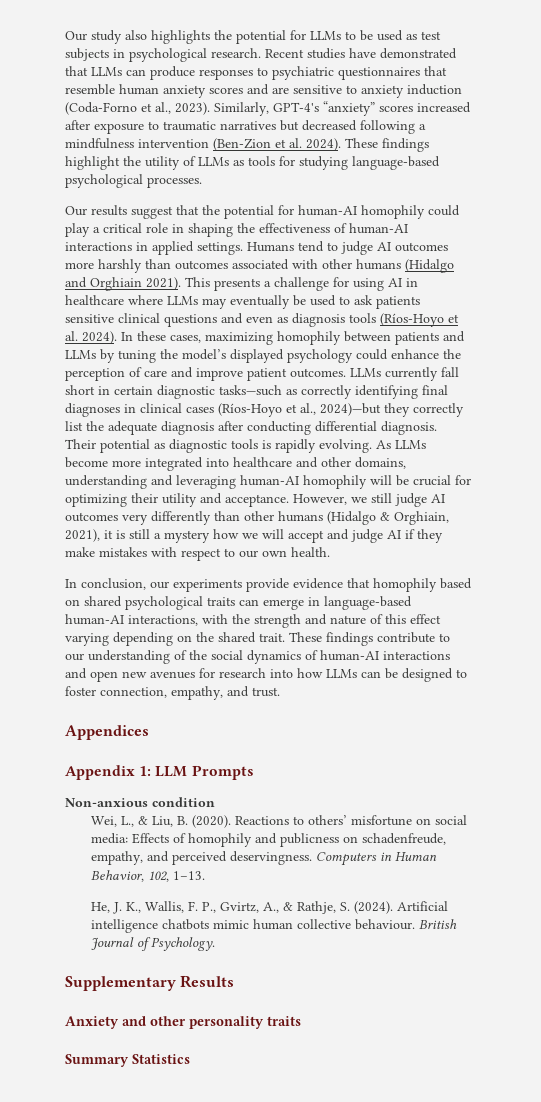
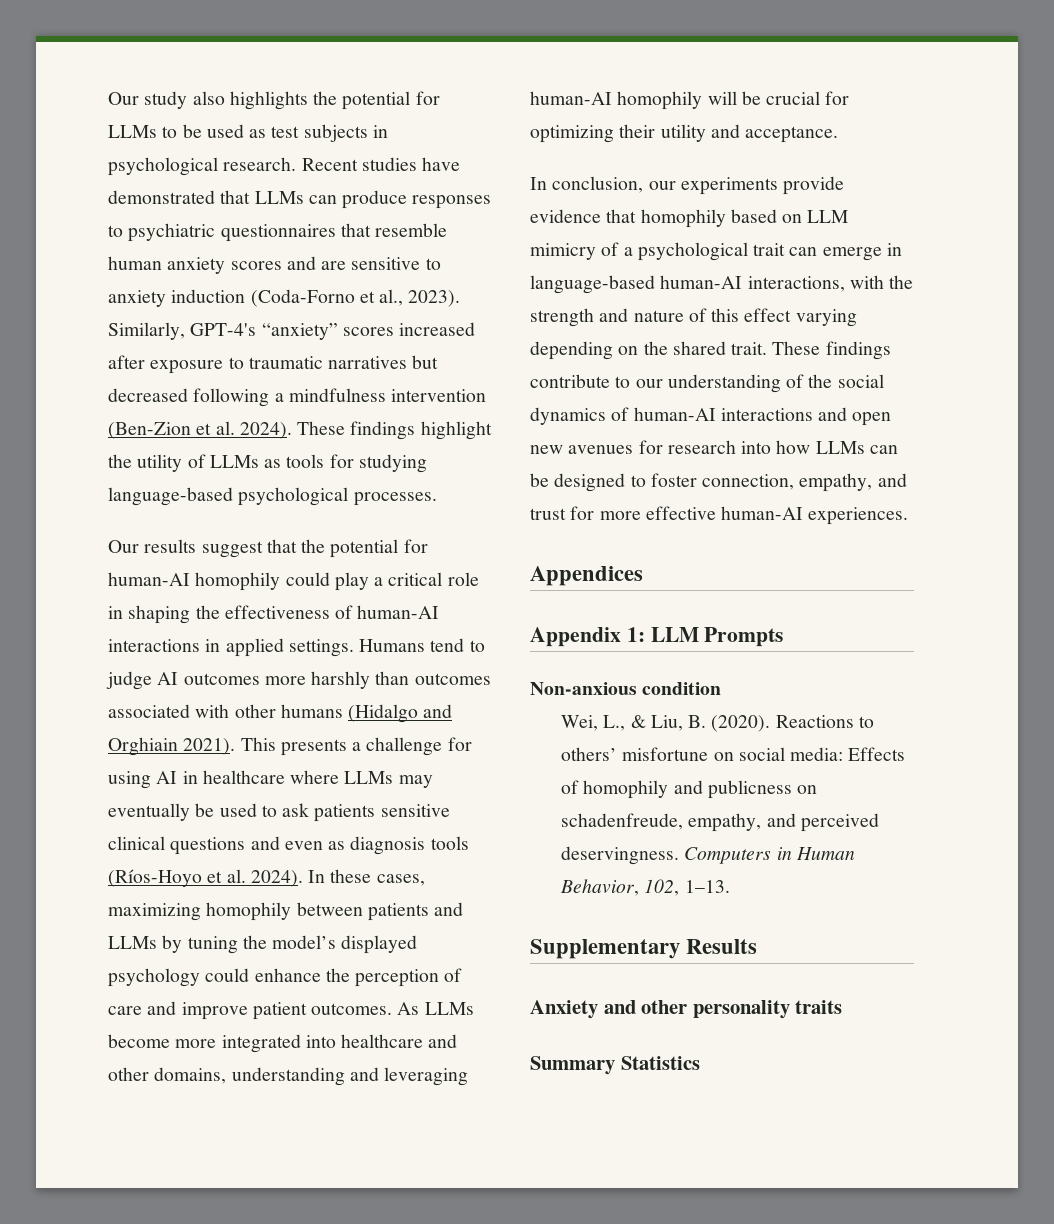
[350,367,459,381] [65,385,448,399] [65,403,464,417] [65,421,437,435] [65,439,372,453] LLMs currently fall short in certain diagnostic tasks—such as correctly identifying final diagnoses in clinical cases (Ríos-Hoyo et al., 2024)—but they correctly list the adequate diagnosis after conducting differential diagnosis. Their potential as diagnostic tools is rapidly evolving. -> (393, 1009) none
[293,493,445,507] [65,511,449,525] [65,529,443,543] [65,547,330,561] However, we still judge AI outcomes very differently than other humans (Hidalgo & Orghiain, 2021), it is still a mystery how we will accept and judge AI if they make mistakes with respect to our own health. -> (839, 134) none
[84,596,235,610] shared psychological traits -> [807,210,849,223] [530,242,786,261] LLM mimicry of a psychological trait
[252,687,280,697] trust. -> [530,506,909,525] trust for more effective human-AI experiences.
[90,901,448,914] [90,919,457,933] [90,937,215,951] // He, J. K., Wallis, F. P., Gvirtz, A., & Rathje, S. (2024). Artificial intelligence chatbots mimic human collective behaviour. British Journal of Psychology. -> (730, 886) none

